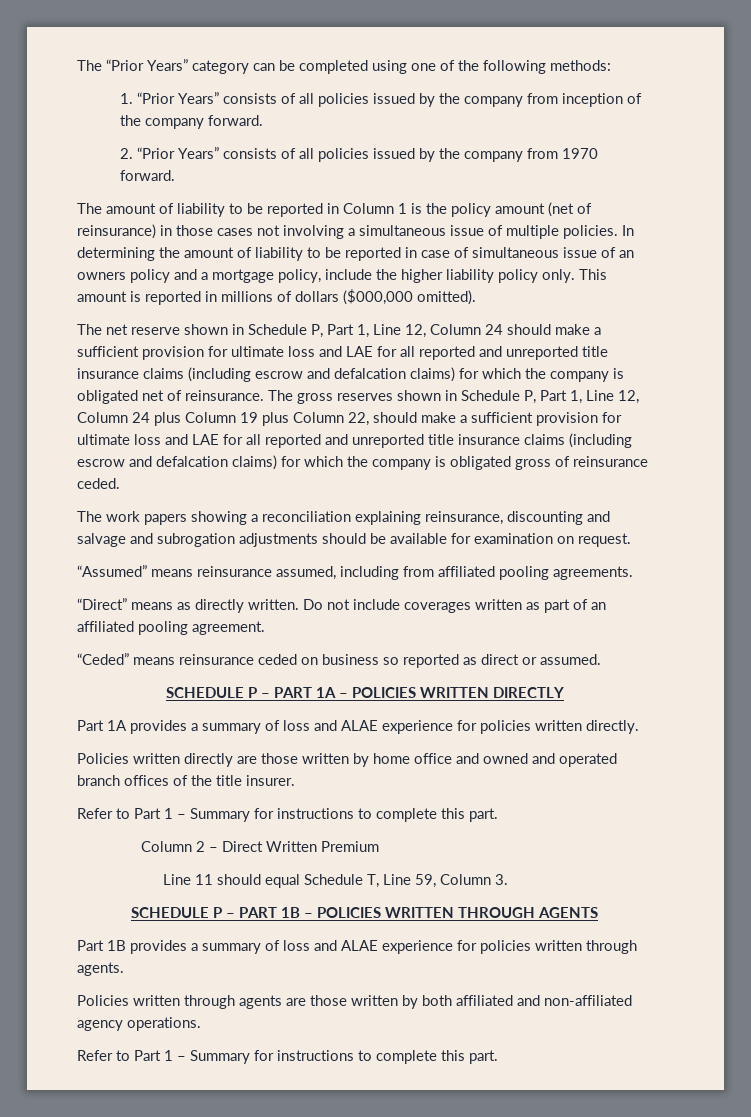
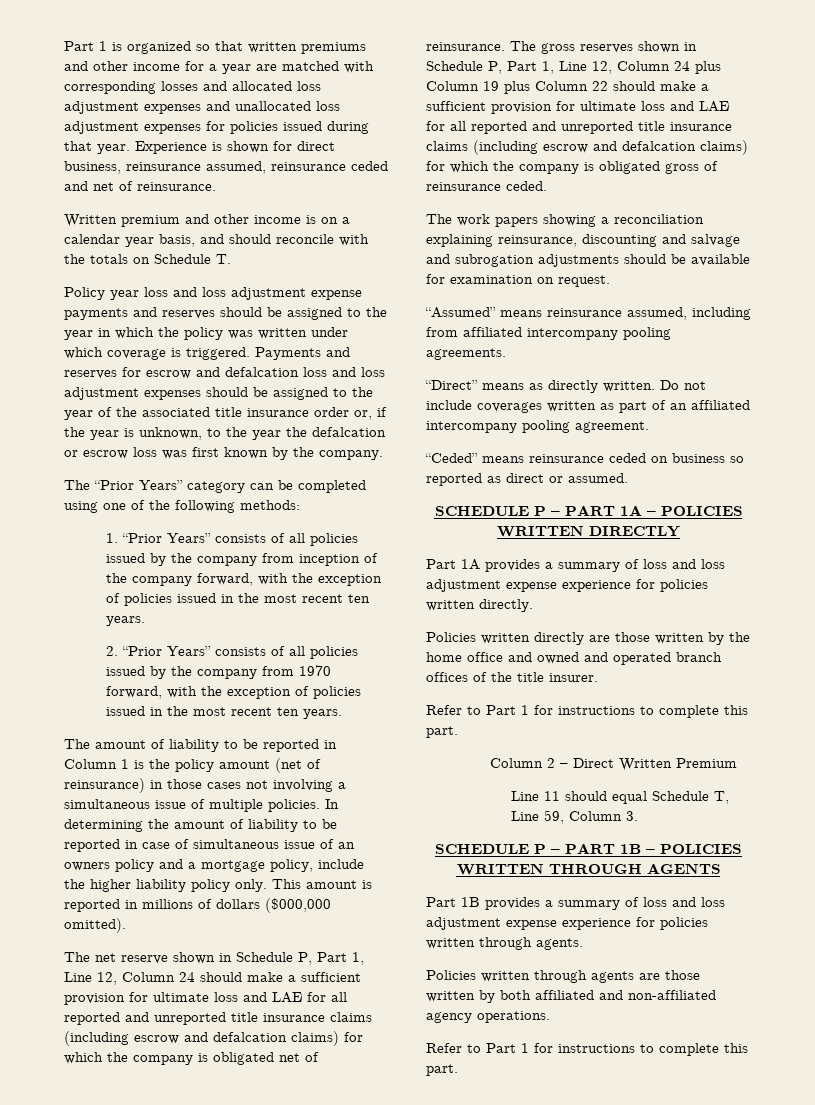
(77, 65) none -> [64,41,366,54] [64,61,374,74] [64,81,321,94] [64,101,340,114] [64,121,369,134] [64,141,335,154] [64,161,388,174] [64,181,216,191] [64,214,350,227] [64,234,369,247] [64,254,231,264] [64,287,362,300] [64,307,387,320] [64,327,348,340] [64,347,350,360] [64,367,385,379] [64,387,373,400] [64,407,387,420] [64,427,386,440] [64,447,383,460] Part 1 is organized so that written premiums and other income for a year are matched with corresponding losses and allocated loss adjustment expenses and unallocated loss adjustment expenses for policies issued during that year. Experience is shown for direct business, reinsurance assumed, reinsurance ceded and net of reinsurance. // Written premium and other income is on a calendar year basis, and should reconcile with the totals on Schedule T. // Policy year loss and loss adjustment expense payments and reserves should be assigned to the year in which the policy was written under which coverage is triggered. Payments and reserves for escrow and defalcation loss and loss adjustment expenses should be assigned to the year of the associated title insurance order or, if the year is unknown, to the year the defalcation or escrow loss was first known by the company. //
[207,115,263,126] forward. -> [197,573,383,586] [106,593,371,606] [106,616,146,626] forward, with the exception of policies issued in the most recent ten years.
[119,170,175,181] forward. -> [106,686,362,699] [106,706,343,719] forward, with the exception of policies issued in the most recent ten years.
[348,412,369,426] 22, -> [592,81,608,91] 22
(495, 571) none -> [527,328,618,340] intercompany
(134, 626) none -> [426,421,517,433] intercompany
[341,720,378,731] ALAE -> [701,559,725,569] [426,579,557,592] loss adjustment expense
(369, 760) none -> [729,632,750,642] the
[177,808,250,822] – Summary -> (529, 710) none
[341,940,378,951] ALAE -> [701,897,725,907] [426,917,557,930] loss adjustment expense
[177,1050,250,1064] – Summary -> (529, 1048) none

